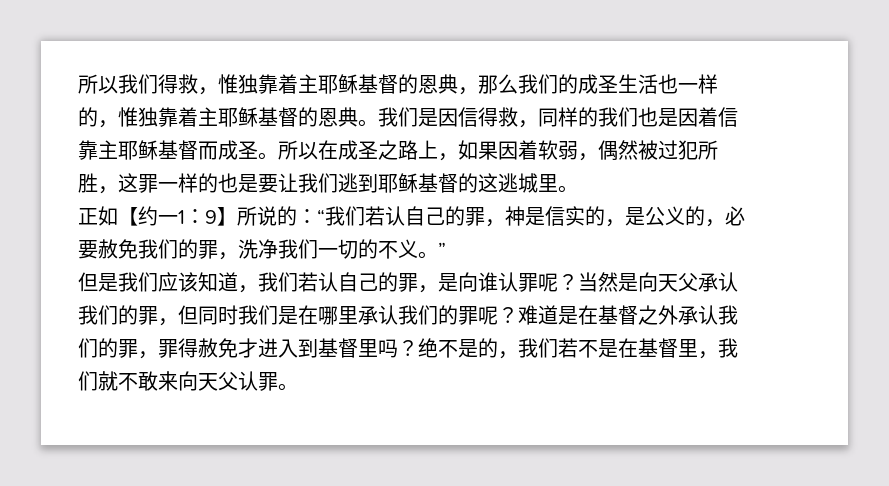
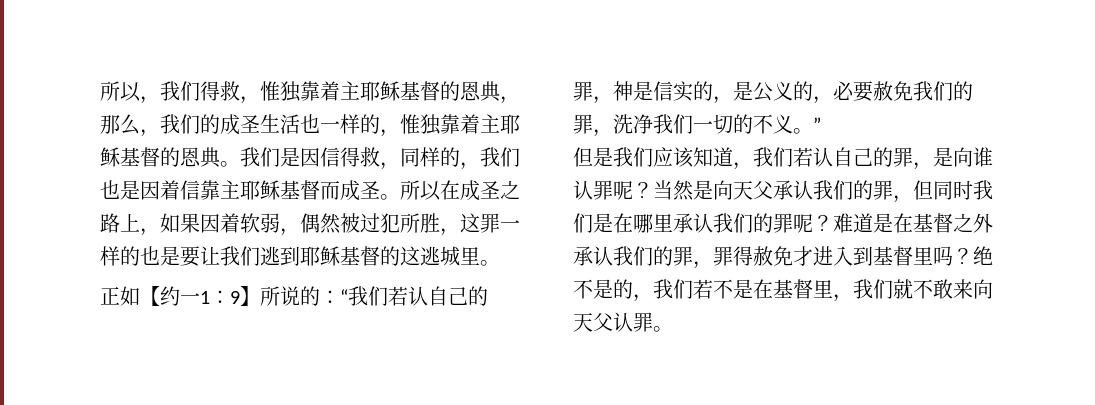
[78,74,118,94] 所以 -> [100,81,160,104] 所以，
(518, 84) none -> [140,129,160,137] ，
(598, 117) none -> [460,162,480,170] ，

